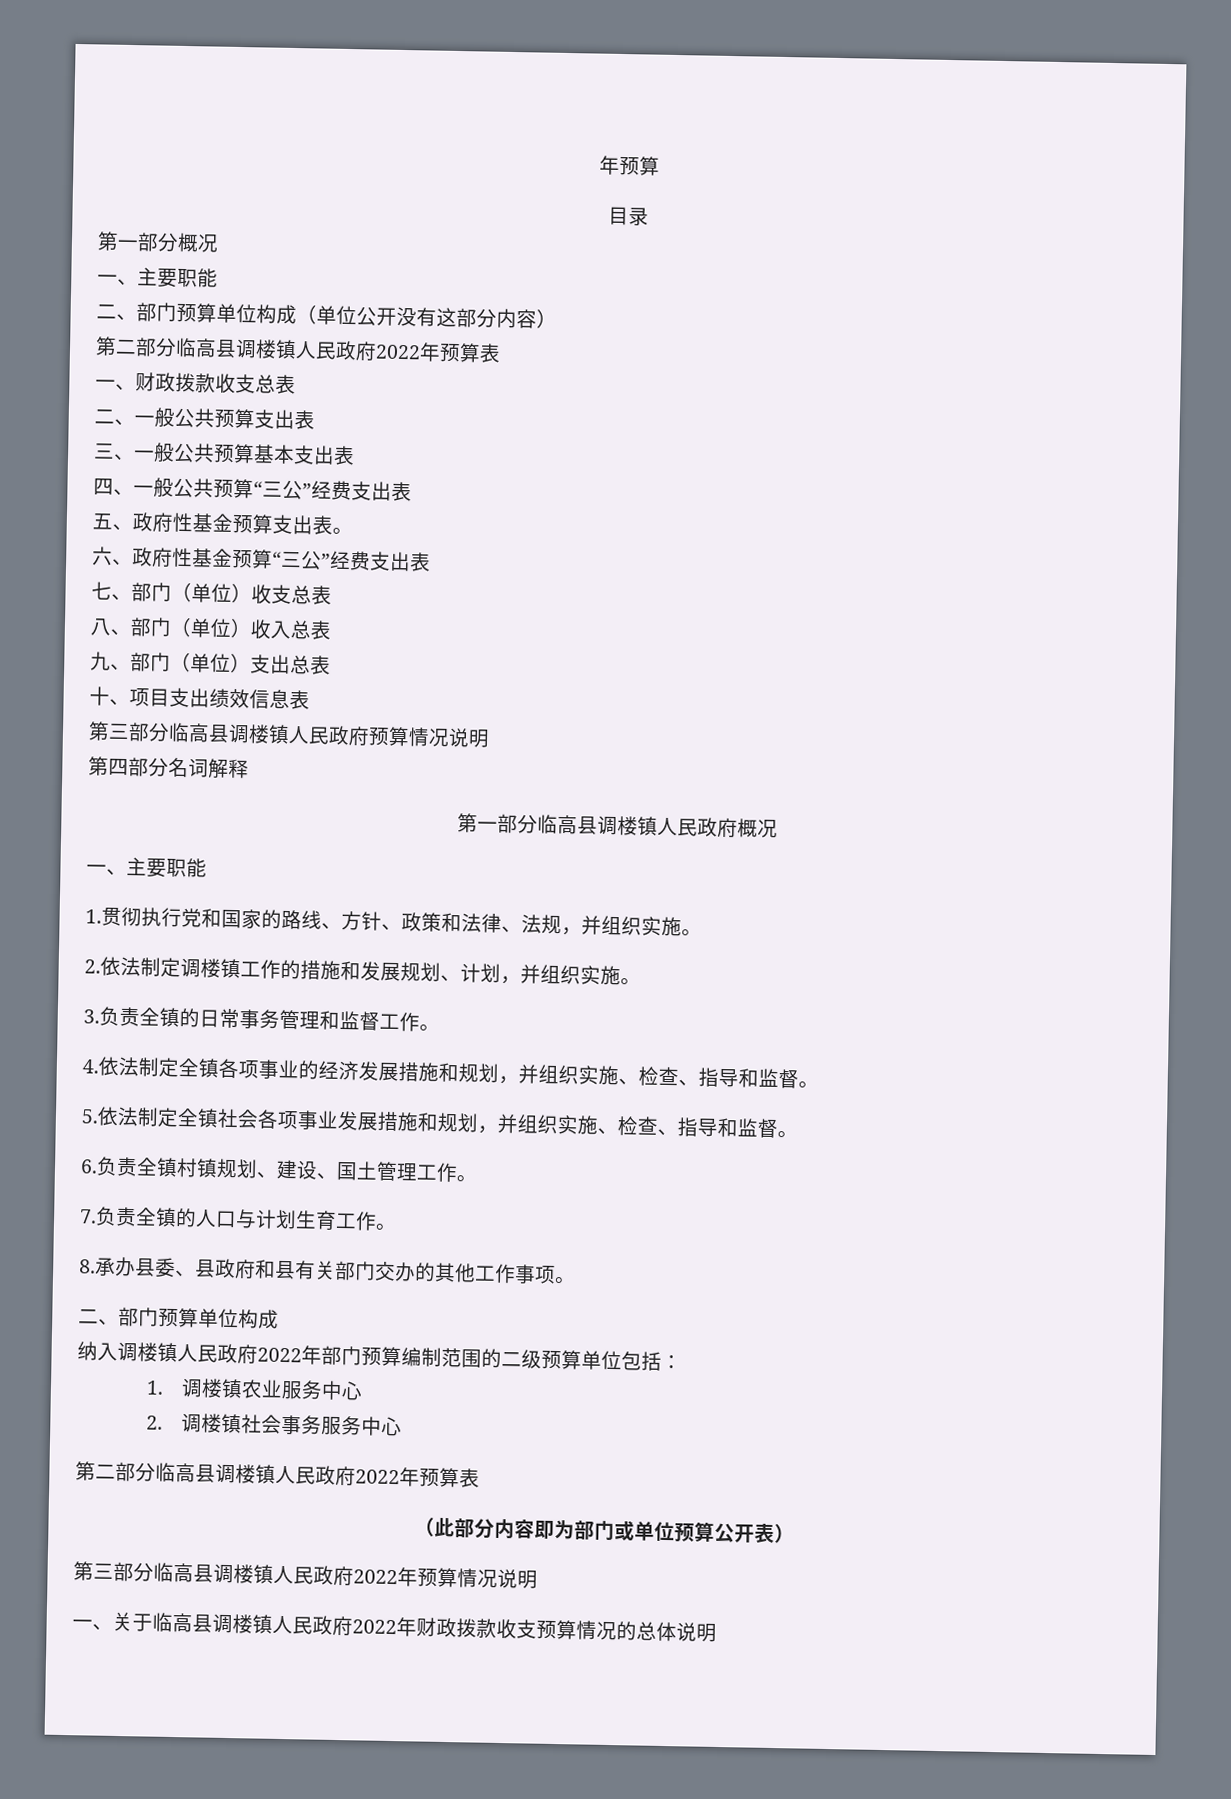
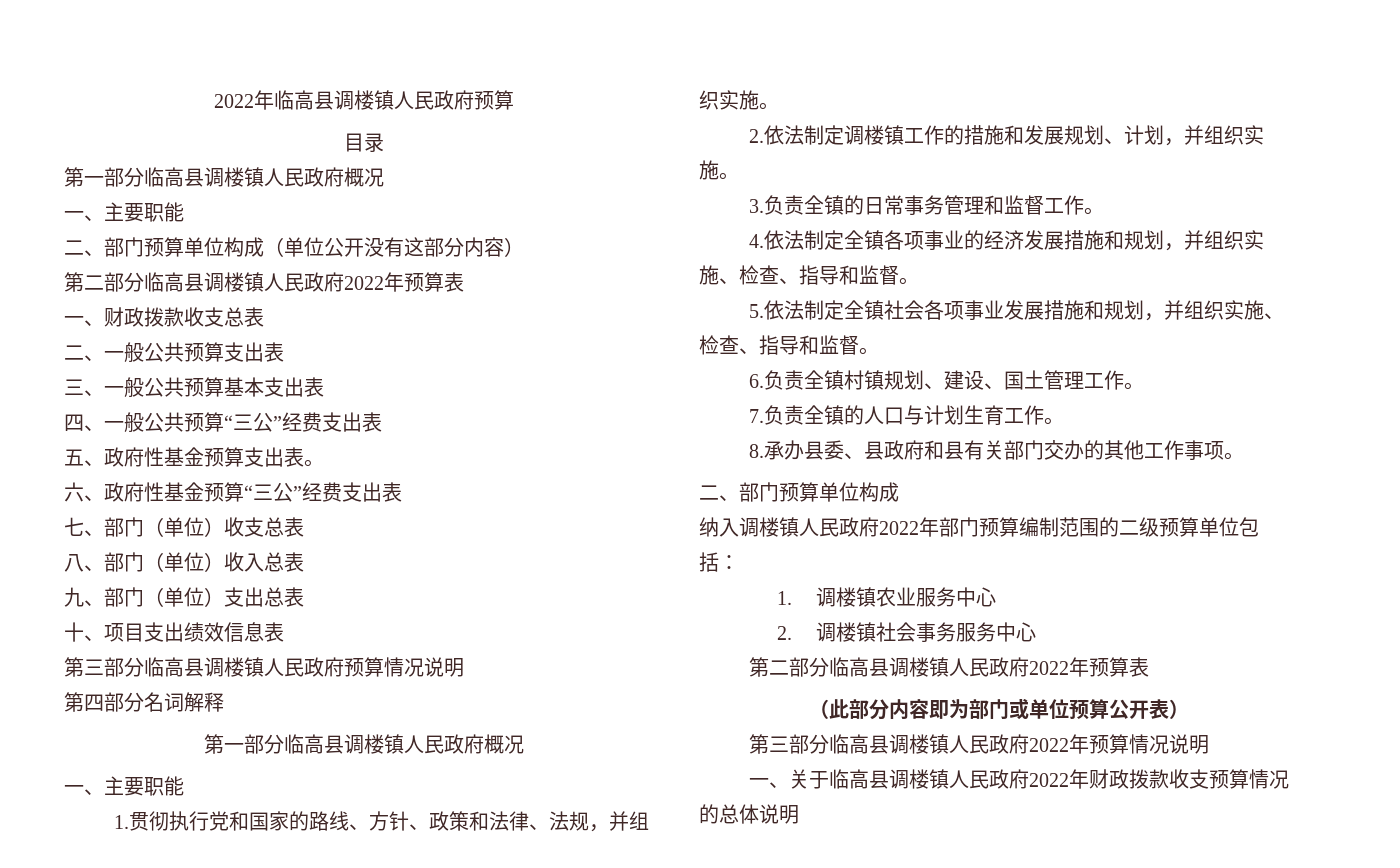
[598,155,620,175] 年 -> [213,90,474,110] 2022年临高县调楼镇人民政府
(179, 242) none -> [144,167,344,187] 临高县调楼镇人民政府

